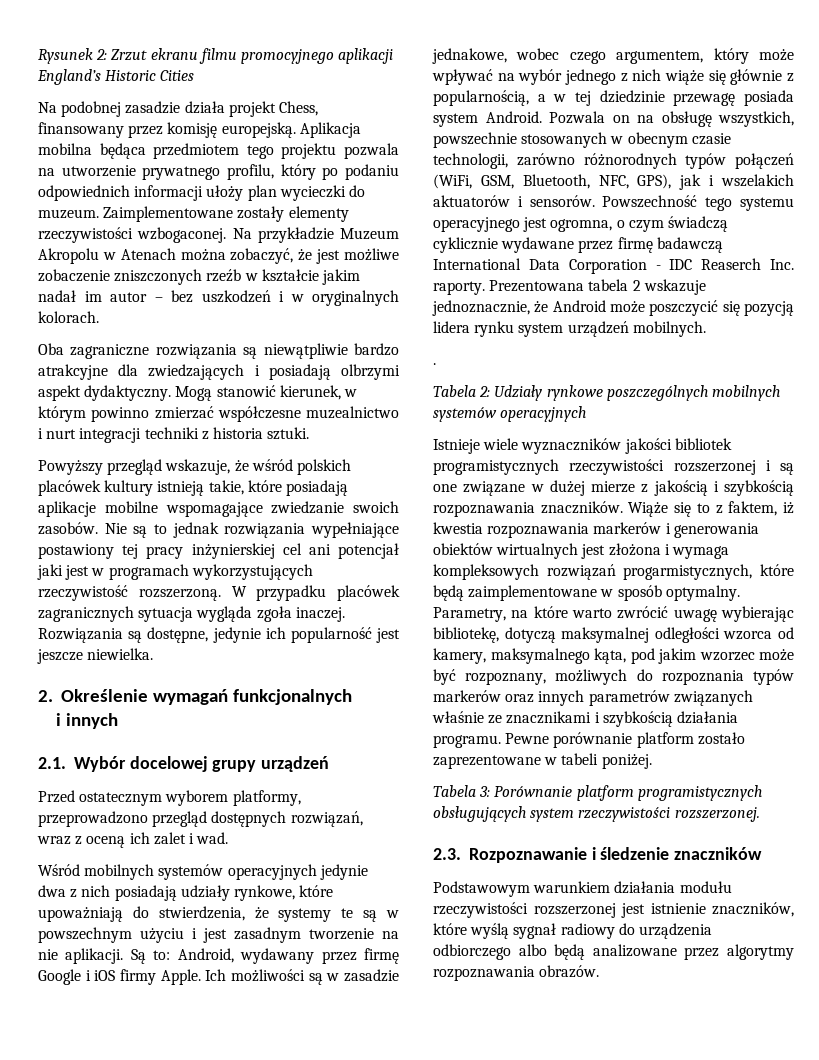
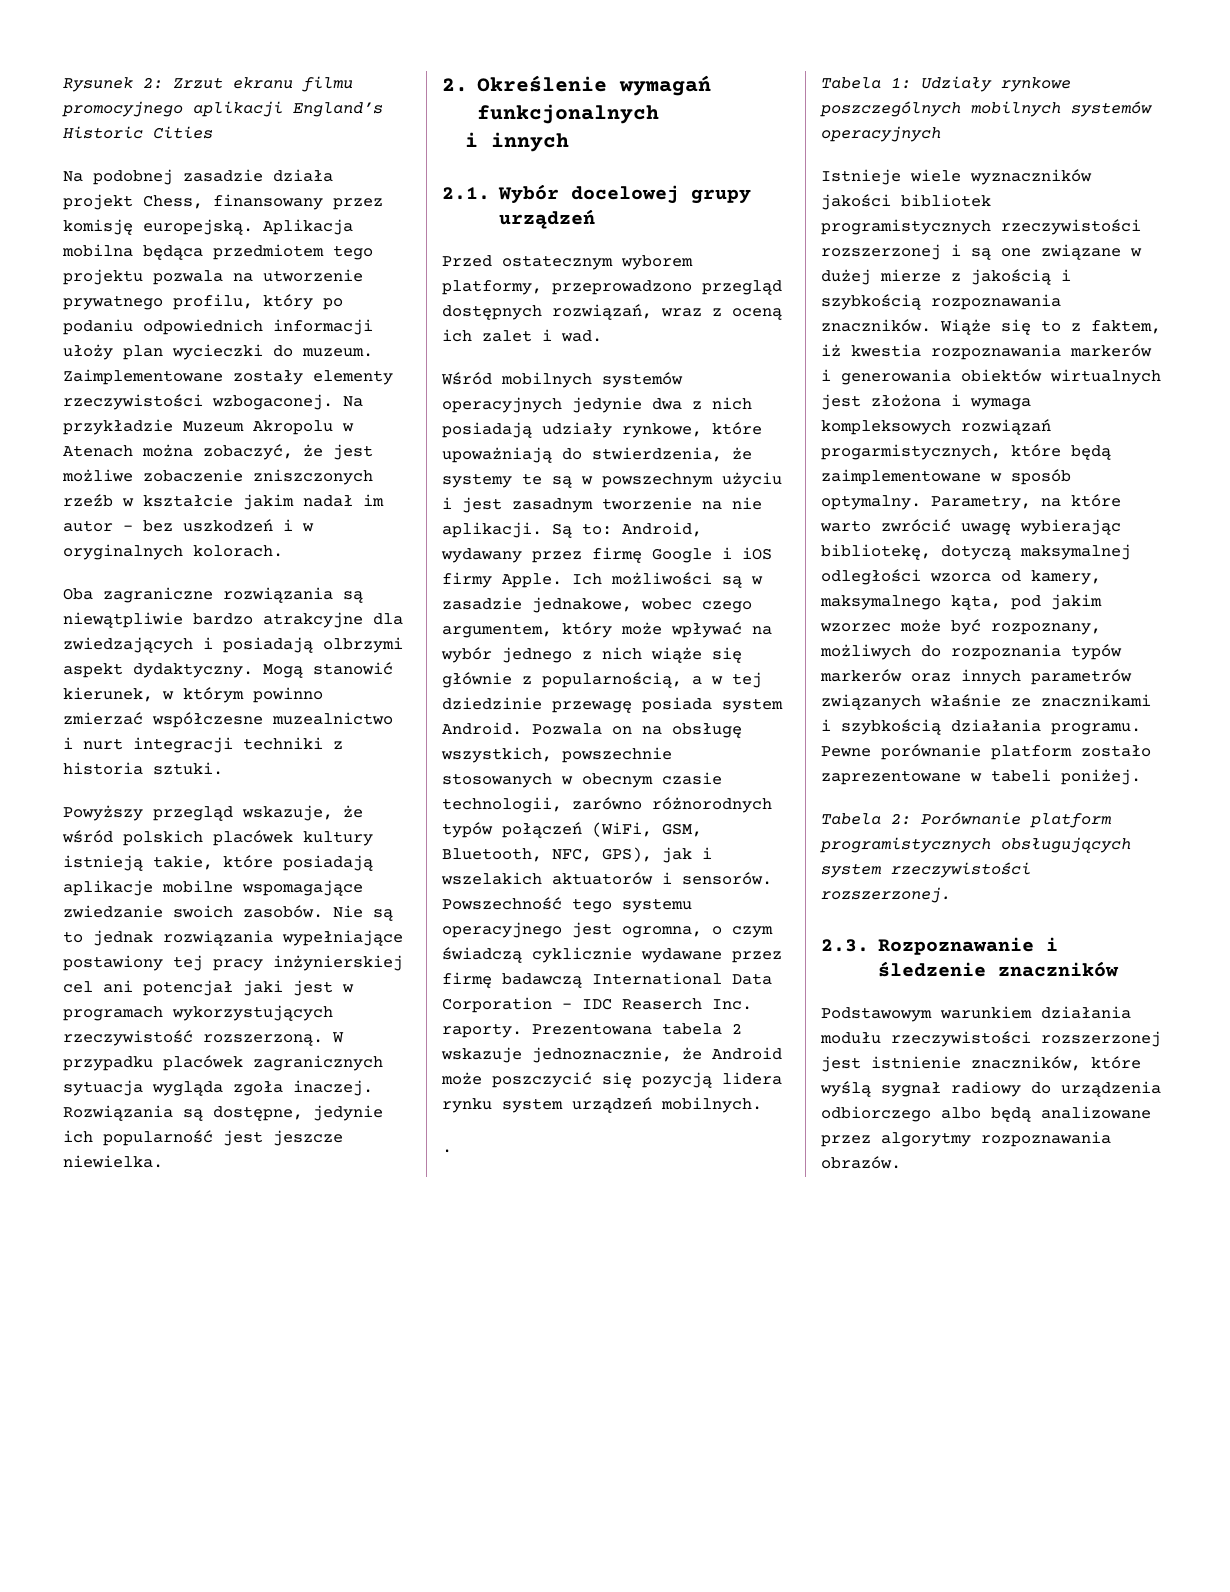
[479,386,491,397] 2: -> [891,77,911,89] 1:
[479,786,491,797] 3: -> [891,813,911,825] 2:

